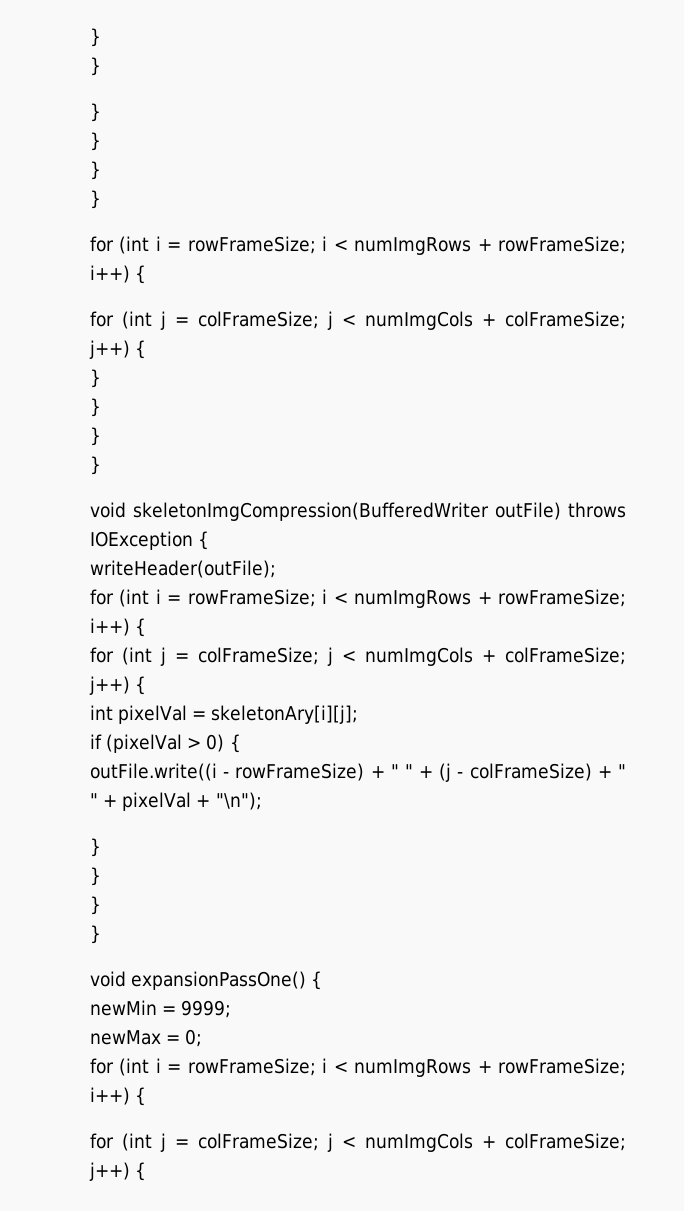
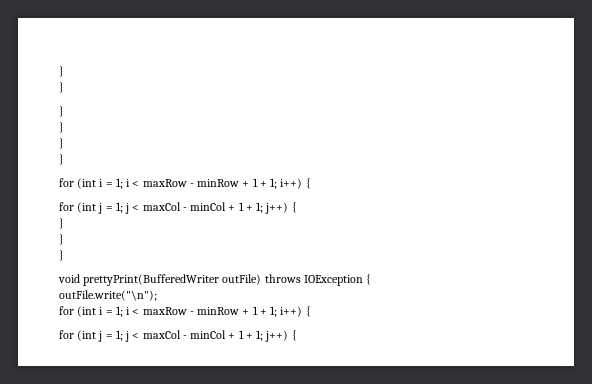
[187,236,627,255] [90,265,147,284] [90,311,627,330] rowFrameSize; i < numImgRows + rowFrameSize; i++) { // for (int j = colFrameSize; j < numImgCols + colFrameSize; -> [115,178,311,189] [59,202,264,214] 1; i < maxRow - minRow + 1 + 1; i++) { // for (int j = 1; j < maxCol - minCol + 1 + 1;
[90,456,101,475] [90,502,490,521] // } // void skeletonImgCompression(BufferedWriter -> [58,274,220,286] // void prettyPrint(BufferedWriter
[90,560,276,578] [90,589,627,608] [90,618,147,637] [90,647,627,666] [89,676,147,695] [90,705,359,724] [90,734,241,753] [90,763,627,782] [90,792,262,811] [90,838,101,857] [90,867,101,886] [90,896,101,915] [90,925,101,944] [90,971,323,990] [90,1000,232,1018] [90,1029,203,1047] [90,1058,627,1077] [90,1087,147,1106] [90,1133,627,1152] writeHeader(outFile); // for (int i = rowFrameSize; i < numImgRows + rowFrameSize; i++) { // for (int j = colFrameSize; j < numImgCols + colFrameSize; j++) { // int pixelVal = skeletonAry[i][j]; // if (pixelVal > 0) { // outFile.write((i - rowFrameSize) + " " + (j - colFrameSize) + " " + pixelVal + "\n"); // } // } // } // } // void expansionPassOne() { // newMin = 9999; // newMax = 0; // for (int i = rowFrameSize; i < numImgRows + rowFrameSize; i++) { // for (int j = colFrameSize; j < numImgCols + colFrameSize; -> [59,290,157,301] [59,306,311,317] [59,330,264,342] outFile.write("\n"); // for (int i = 1; i < maxRow - minRow + 1 + 1; i++) { // for (int j = 1; j < maxCol - minCol + 1 + 1;

